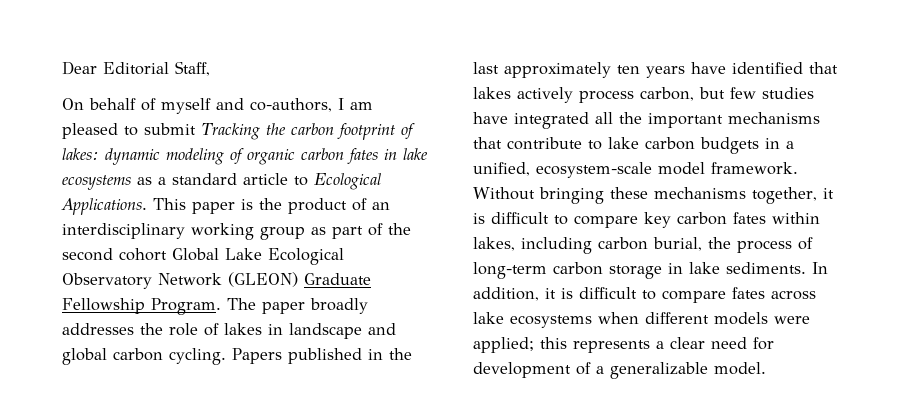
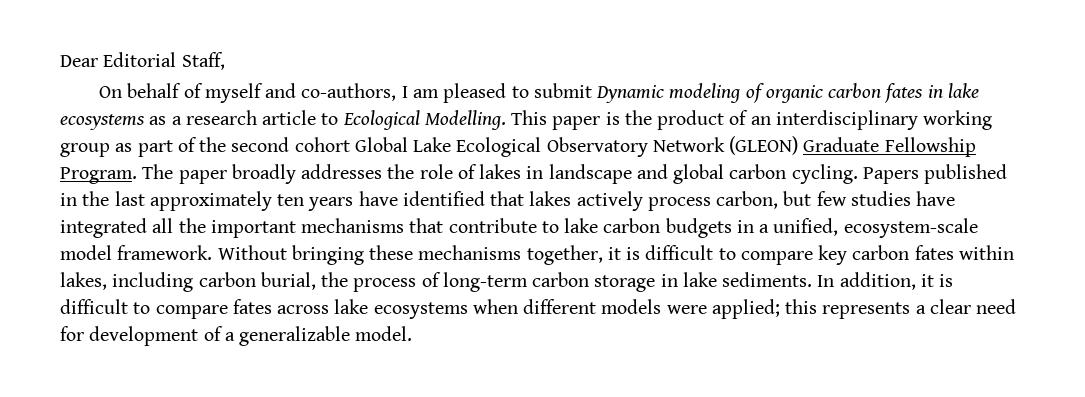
[201,123,415,140] [62,148,160,165] Tracking the carbon footprint of lakes: dynamic -> [596,85,666,103] Dynamic
[172,173,237,185] standard -> [185,110,257,125] research
[61,198,147,215] Applications. -> [424,110,506,130] Modelling.

